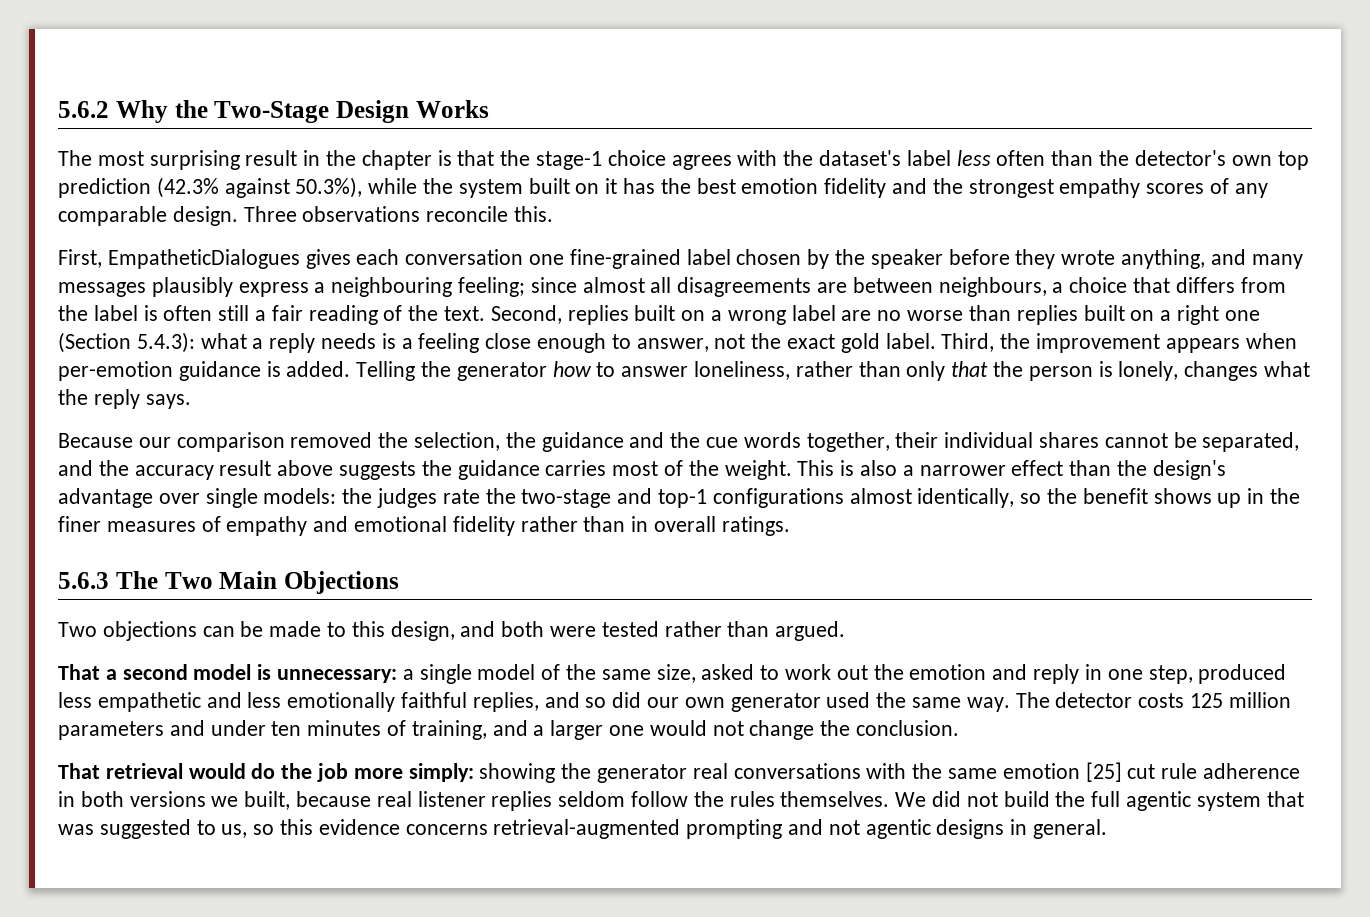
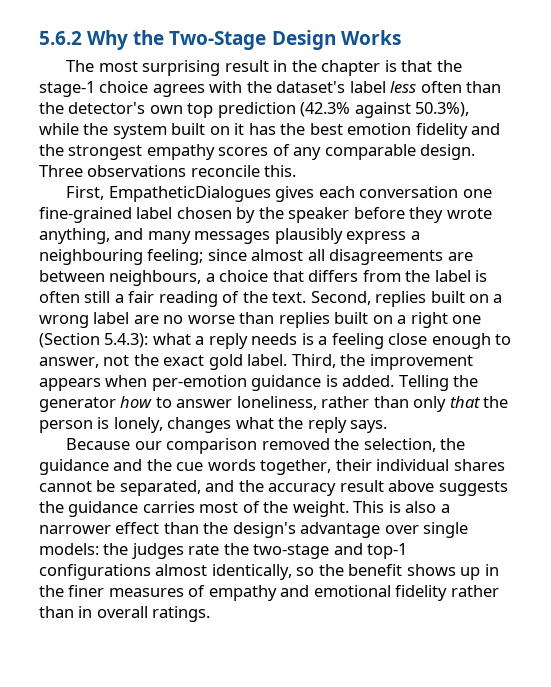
[58,571,399,594] [58,621,846,641] [58,664,1287,684] [58,692,1291,712] [58,720,960,740] [58,762,1301,783] [58,791,1304,811] [58,819,1108,839] // 5.6.3 The Two Main Objections // Two objections can be made to this design, and both were tested rather than argued. // That a second model is unnecessary: a single model of the same size, asked to work out the emotion and reply in one step, produced less empathetic and less emotionally faithful replies, and so did our own generator used the same way. The detector costs 125 million parameters and under ten minutes of training, and a larger one would not change the conclusion. // That retrieval would do the job more simply: showing the generator real conversations with the same emotion [25] cut rule adherence in both versions we built, because real listener replies seldom follow the rules themselves. We did not build the full agentic system that was suggested to us, so this evidence concerns retrieval-augmented prompting and not agentic designs in general. -> (211, 614) none

